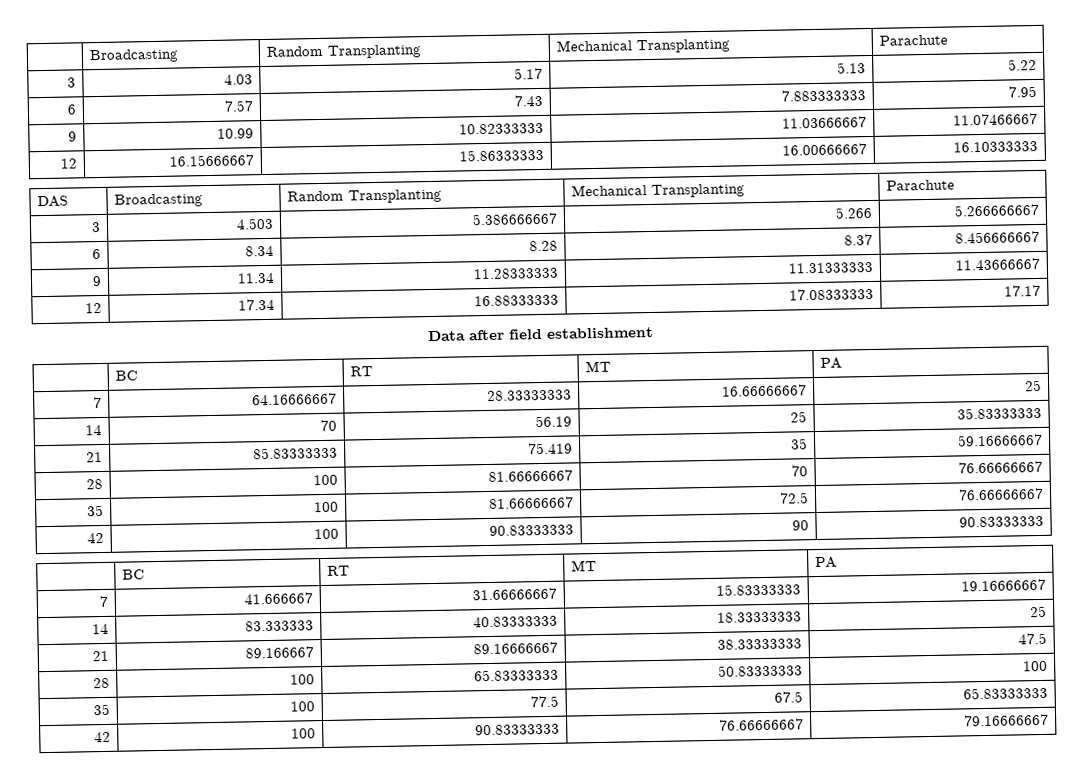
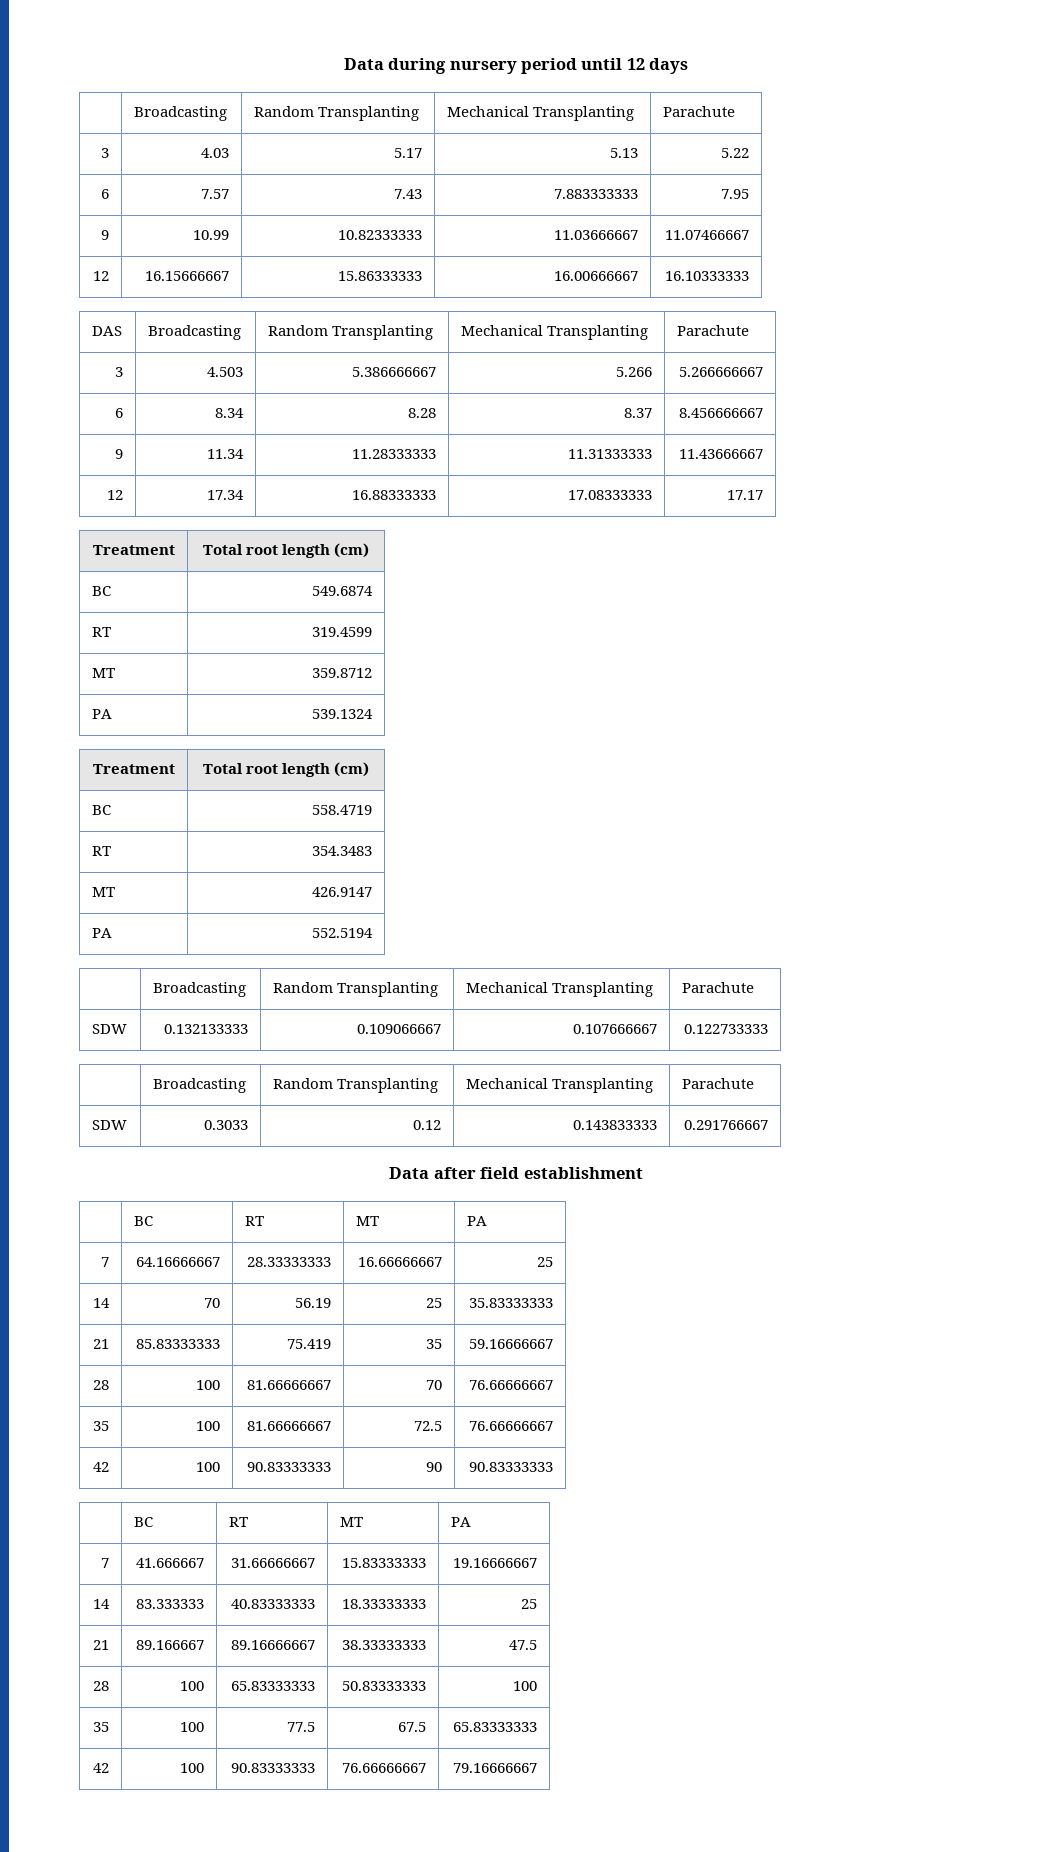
(88, 56) none -> [343,58,689,74] Data during nursery period until 12 days //
(1042, 290) none -> [92,545,175,555] [202,543,370,558] [91,586,111,596] [312,586,374,596] [91,627,111,637] [312,627,373,637] [91,668,115,678] [312,668,373,678] [91,709,112,719] [312,709,374,719] [92,764,175,774] [202,762,370,777] [91,805,111,815] [312,805,373,815] [91,846,111,856] [312,846,373,856] [91,887,115,897] [312,887,373,897] [91,928,112,938] [312,928,374,938] [152,982,246,997] [272,982,439,997] [465,982,654,997] [681,982,754,993] [91,1024,127,1034] [164,1024,249,1034] [357,1024,442,1034] [573,1024,658,1034] [684,1024,769,1034] [152,1078,246,1093] [272,1078,439,1093] [465,1078,654,1093] [681,1078,754,1089] [91,1120,127,1130] [204,1120,249,1130] [413,1120,442,1130] [573,1120,658,1130] [684,1120,769,1130] // Treatment | Total root length (cm) // BC | 549.6874 // RT | 319.4599 // MT | 359.8712 // PA | 539.1324 // Treatment | Total root length (cm) // BC | 558.4719 // RT | 354.3483 // MT | 426.9147 // PA | 552.5194 // | Broadcasting | Random Transplanting | Mechanical Transplanting | Parachute // SDW | 0.132133333 | 0.109066667 | 0.107666667 | 0.122733333 // | Broadcasting | Random Transplanting | Mechanical Transplanting | Parachute // SDW | 0.3033 | 0.12 | 0.143833333 | 0.291766667

